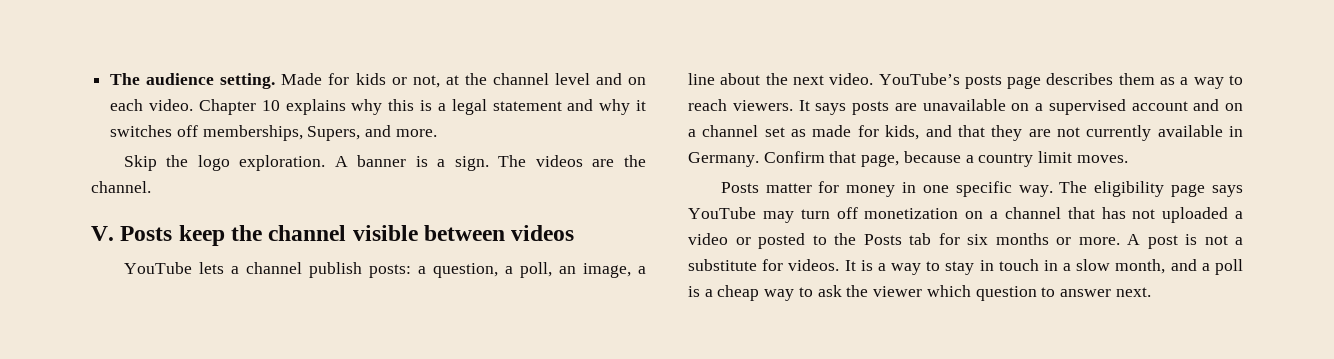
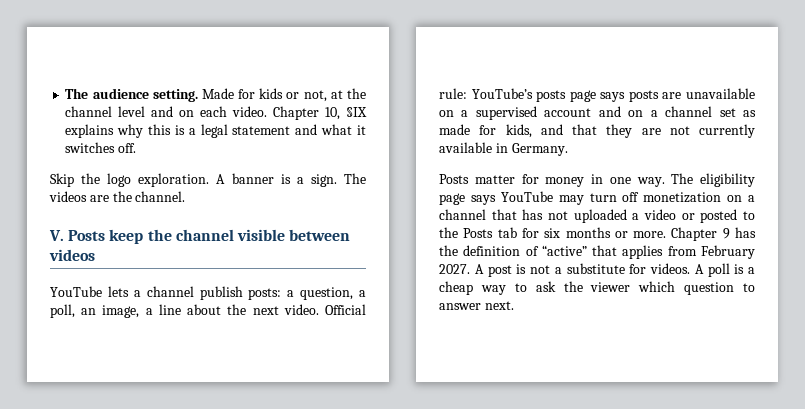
[261,100,280,111] 10 -> [325,107,367,120] 10, §IX
[599,99,631,115] why -> [321,124,353,135] what
[176,125,437,141] off memberships, Supers, and more. -> [118,143,137,153] off.
(874, 79) none -> [325,304,367,315] [439,88,467,99] Official rule:
[1046,73,1243,89] [688,99,810,111] describes them as a way to reach viewers. It -> (596, 96) none
[763,151,1128,167] Confirm that page, because a country limit moves. -> (568, 149) none
[955,181,1012,197] specific -> (631, 180) none
(1120, 241) none -> [671,227,756,241] [439,245,755,259] [439,264,470,274] Chapter 9 has the definition of “active” that applies from February 2027.
[844,259,1210,275] It is a way to stay in touch in a slow month, and a -> [694,264,704,274] A

